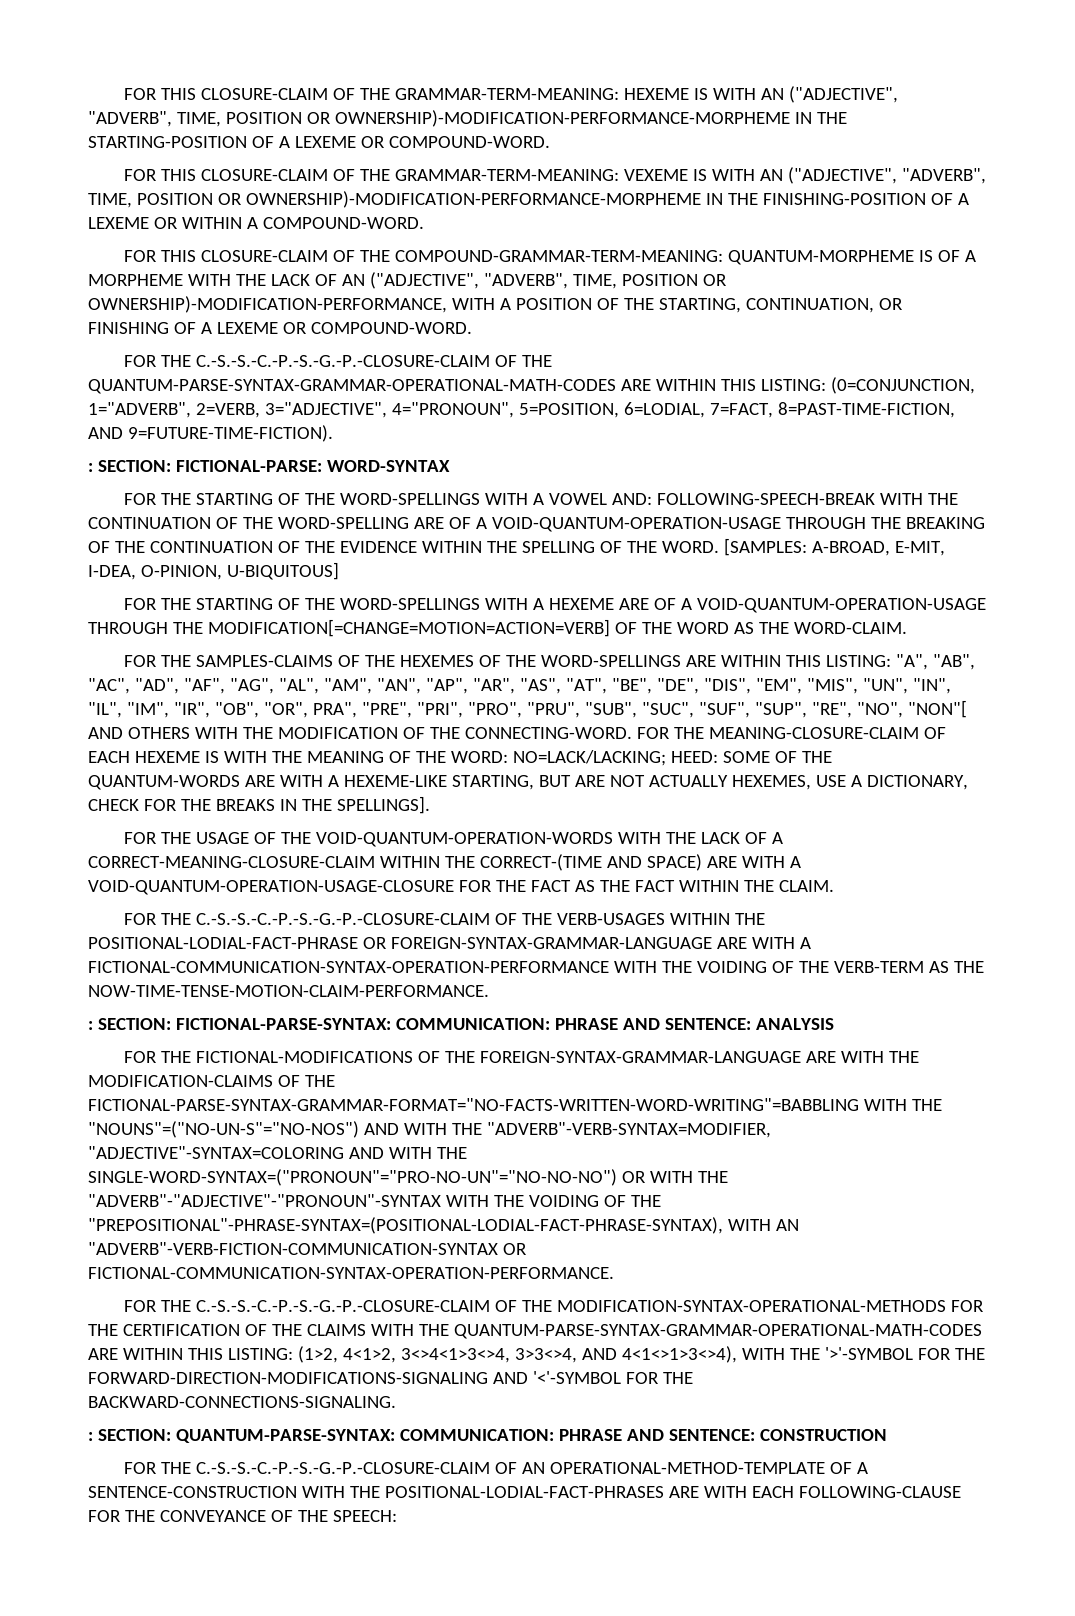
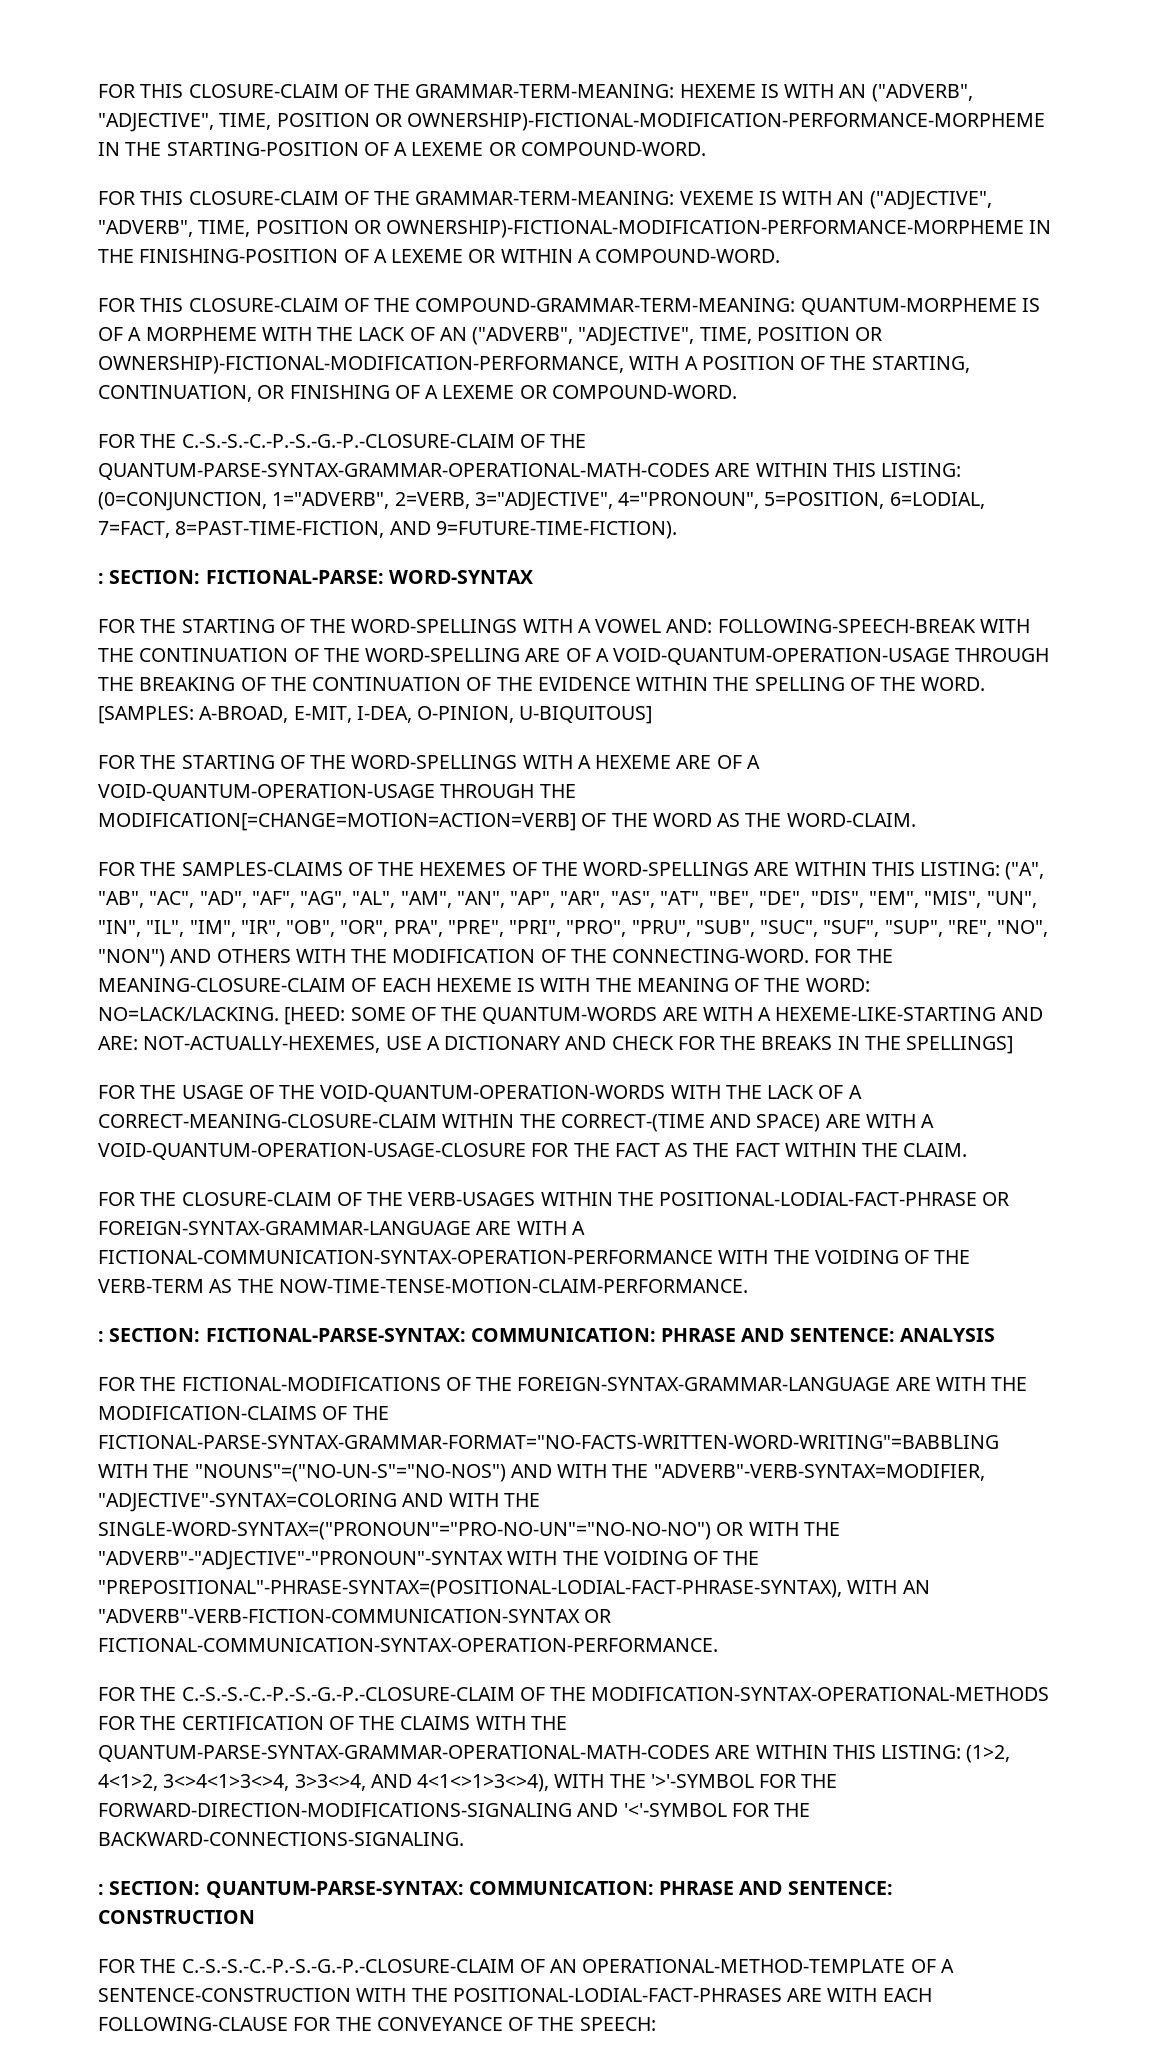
[789,86,899,103] [88,110,790,127] ("ADJECTIVE", "ADVERB", TIME, POSITION OR OWNERSHIP)-MODIFICATION-PERFORMANCE-MORPHEME -> [871,84,973,102] [98,113,1046,132] ("ADVERB", "ADJECTIVE", TIME, POSITION OR OWNERSHIP)-FICTIONAL-MODIFICATION-PERFORMANCE-MORPHEME
[245,191,701,208] OWNERSHIP)-MODIFICATION-PERFORMANCE-MORPHEME -> [386,220,1025,238] OWNERSHIP)-FICTIONAL-MODIFICATION-PERFORMANCE-MORPHEME
[369,272,727,289] [88,296,447,313] ("ADJECTIVE", "ADVERB", TIME, POSITION OR OWNERSHIP)-MODIFICATION-PERFORMANCE, -> [472,327,883,346] [98,356,624,374] ("ADVERB", "ADJECTIVE", TIME, POSITION OR OWNERSHIP)-FICTIONAL-MODIFICATION-PERFORMANCE,
[896,654,929,670] "A", -> [1005,862,1045,880] ("A",
[907,700,967,718] "NON"[ -> [98,949,165,967] "NON")
[512,750,718,766] NO=LACK/LACKING; HEED: -> [98,1007,346,1025] NO=LACK/LACKING. [HEED:
[343,775,968,790] HEXEME-LIKE STARTING, BUT ARE NOT ACTUALLY HEXEMES, USE A DICTIONARY, -> [775,1007,1043,1021] [98,1036,607,1053] HEXEME-LIKE-STARTING AND ARE: NOT-ACTUALLY-HEXEMES, USE A DICTIONARY AND
[336,796,430,814] SPELLINGS]. -> [906,1036,1014,1054] SPELLINGS]
[196,913,491,925] C.-S.-S.-C.-P.-S.-G.-P.-CLOSURE-CLAIM -> [181,1192,332,1206] CLOSURE-CLAIM

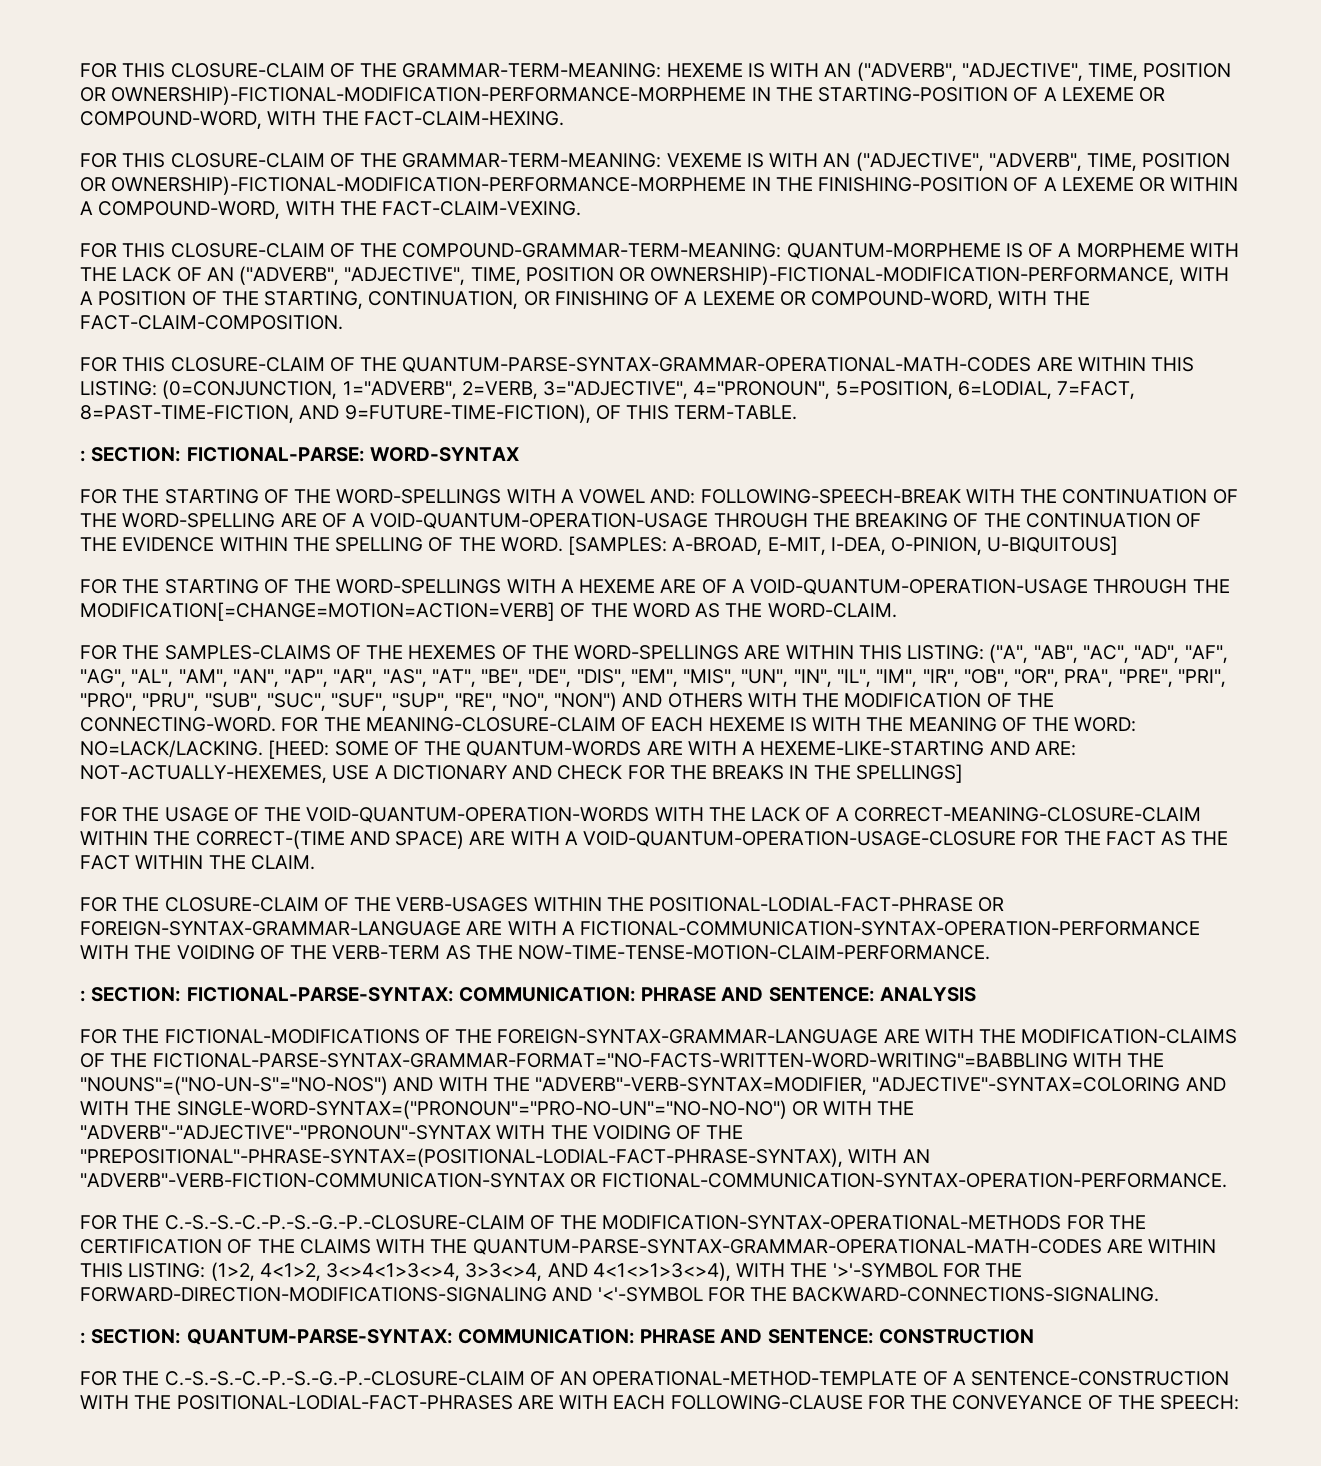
[520,142,706,156] COMPOUND-WORD. -> [80,111,564,129] COMPOUND-WORD, WITH THE FACT-CLAIM-HEXING.
[595,249,781,263] COMPOUND-WORD. -> [98,201,582,219] COMPOUND-WORD, WITH THE FACT-CLAIM-VEXING.
[551,385,737,399] [98,434,515,448] COMPOUND-WORD. // FOR THE C.-S.-S.-C.-P.-S.-G.-P.-CLOSURE-CLAIM -> [811,291,1090,309] [80,315,343,330] [80,357,325,372] COMPOUND-WORD, WITH THE FACT-CLAIM-COMPOSITION. // FOR THIS CLOSURE-CLAIM
[435,521,677,539] 9=FUTURE-TIME-FICTION). -> [344,404,798,423] 9=FUTURE-TIME-FICTION), OF THIS TERM-TABLE.

